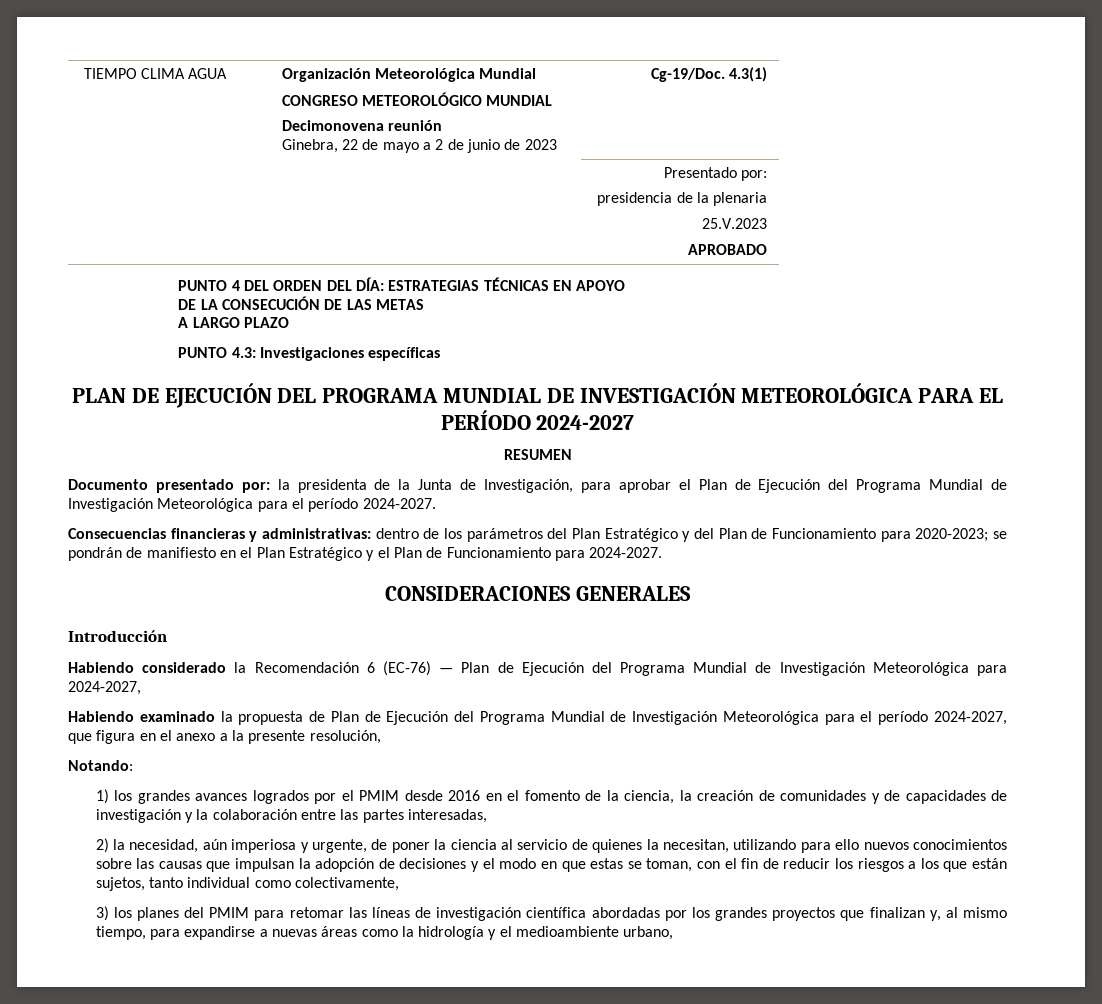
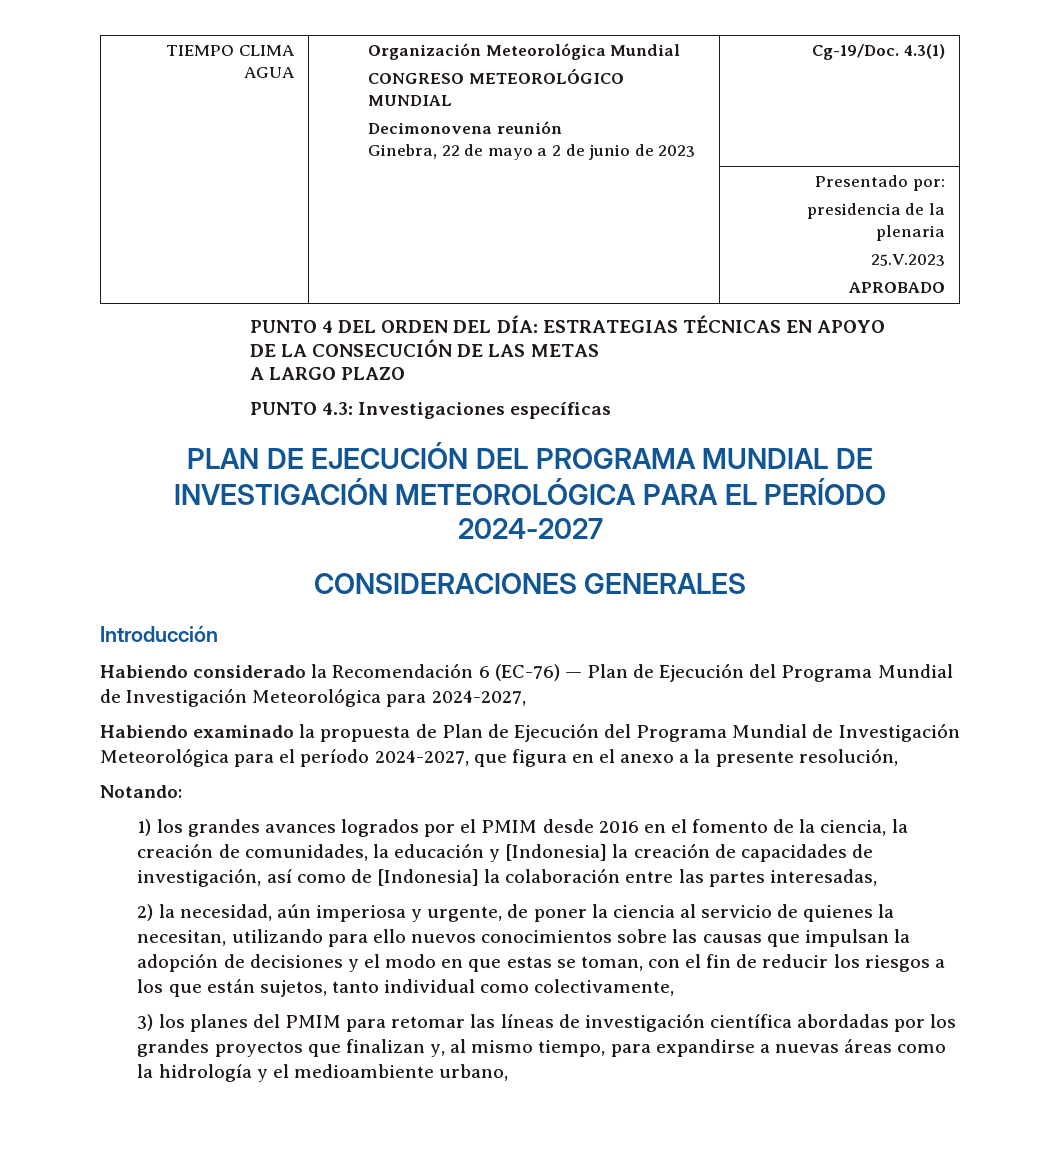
[503,449,572,460] [68,479,1008,493] [68,498,436,512] [68,528,1007,542] [68,547,663,561] // RESUMEN // Documento presentado por: la presidenta de la Junta de Investigación, para aprobar el Plan de Ejecución del Programa Mundial de Investigación Meteorológica para el período 2024-2027. // Consecuencias financieras y administrativas: dentro de los parámetros del Plan Estratégico y del Plan de Funcionamiento para 2020-2023; se pondrán de manifiesto en el Plan Estratégico y el Plan de Funcionamiento para 2024-2027. -> (603, 528) none
[780,790,1007,804] [95,809,193,823] comunidades y de capacidades de investigación y -> [244,843,873,862] [137,868,480,887] comunidades, la educación y [Indonesia] la creación de capacidades de investigación, así como de [Indonesia]

